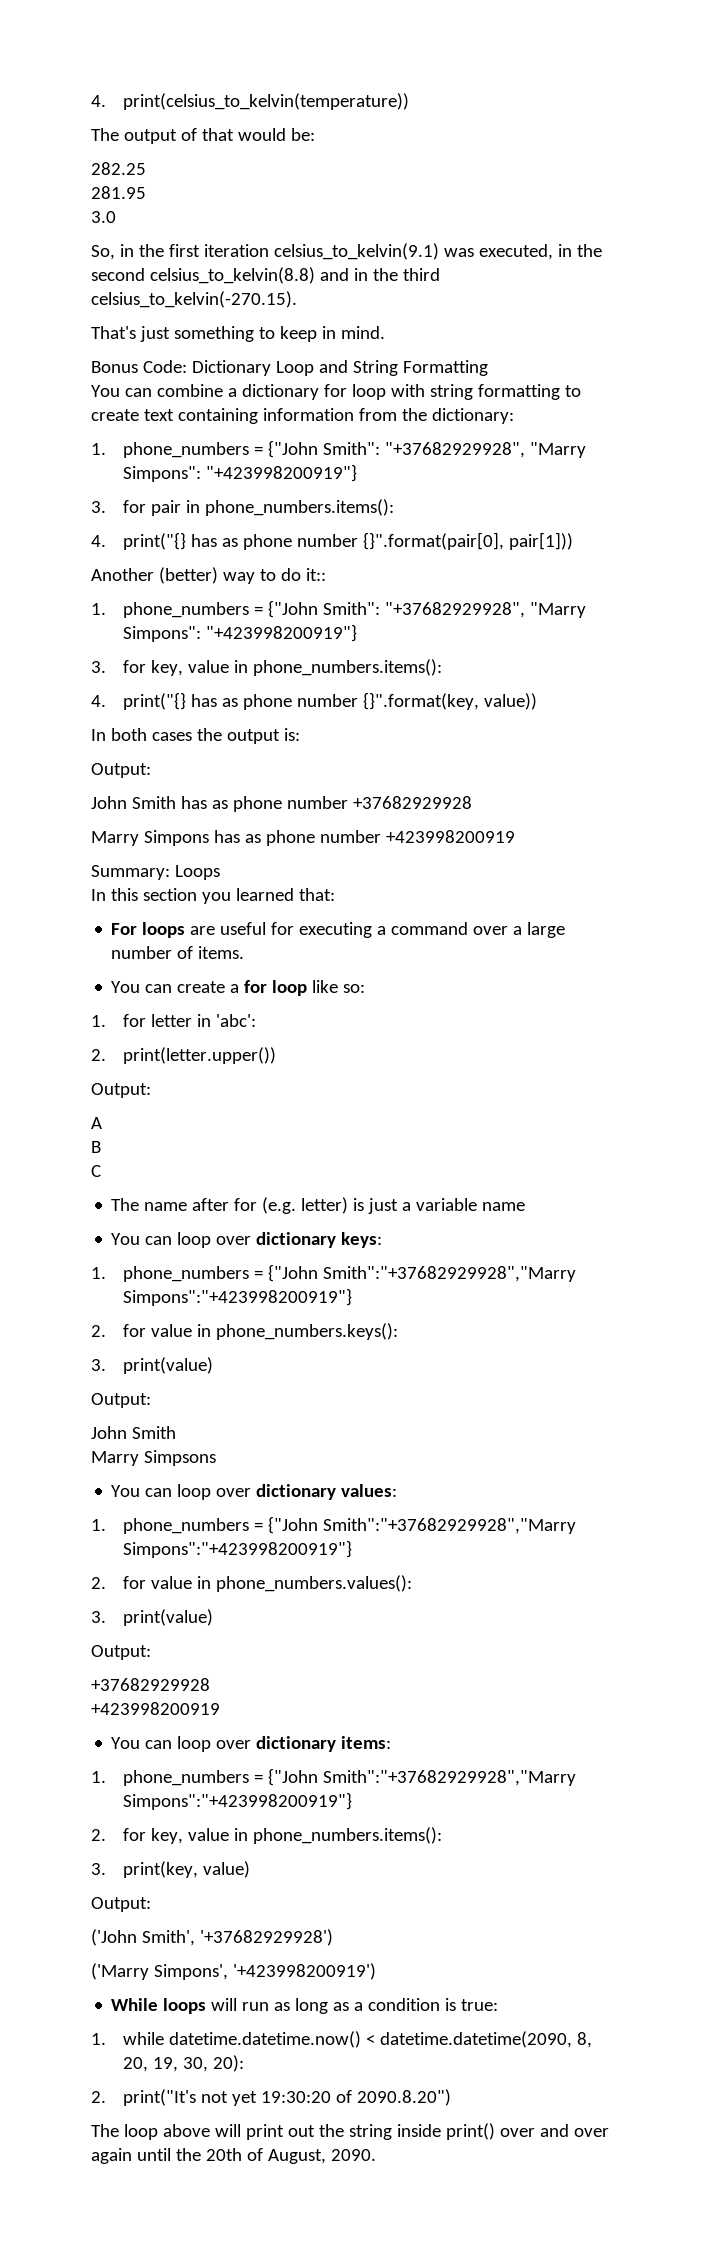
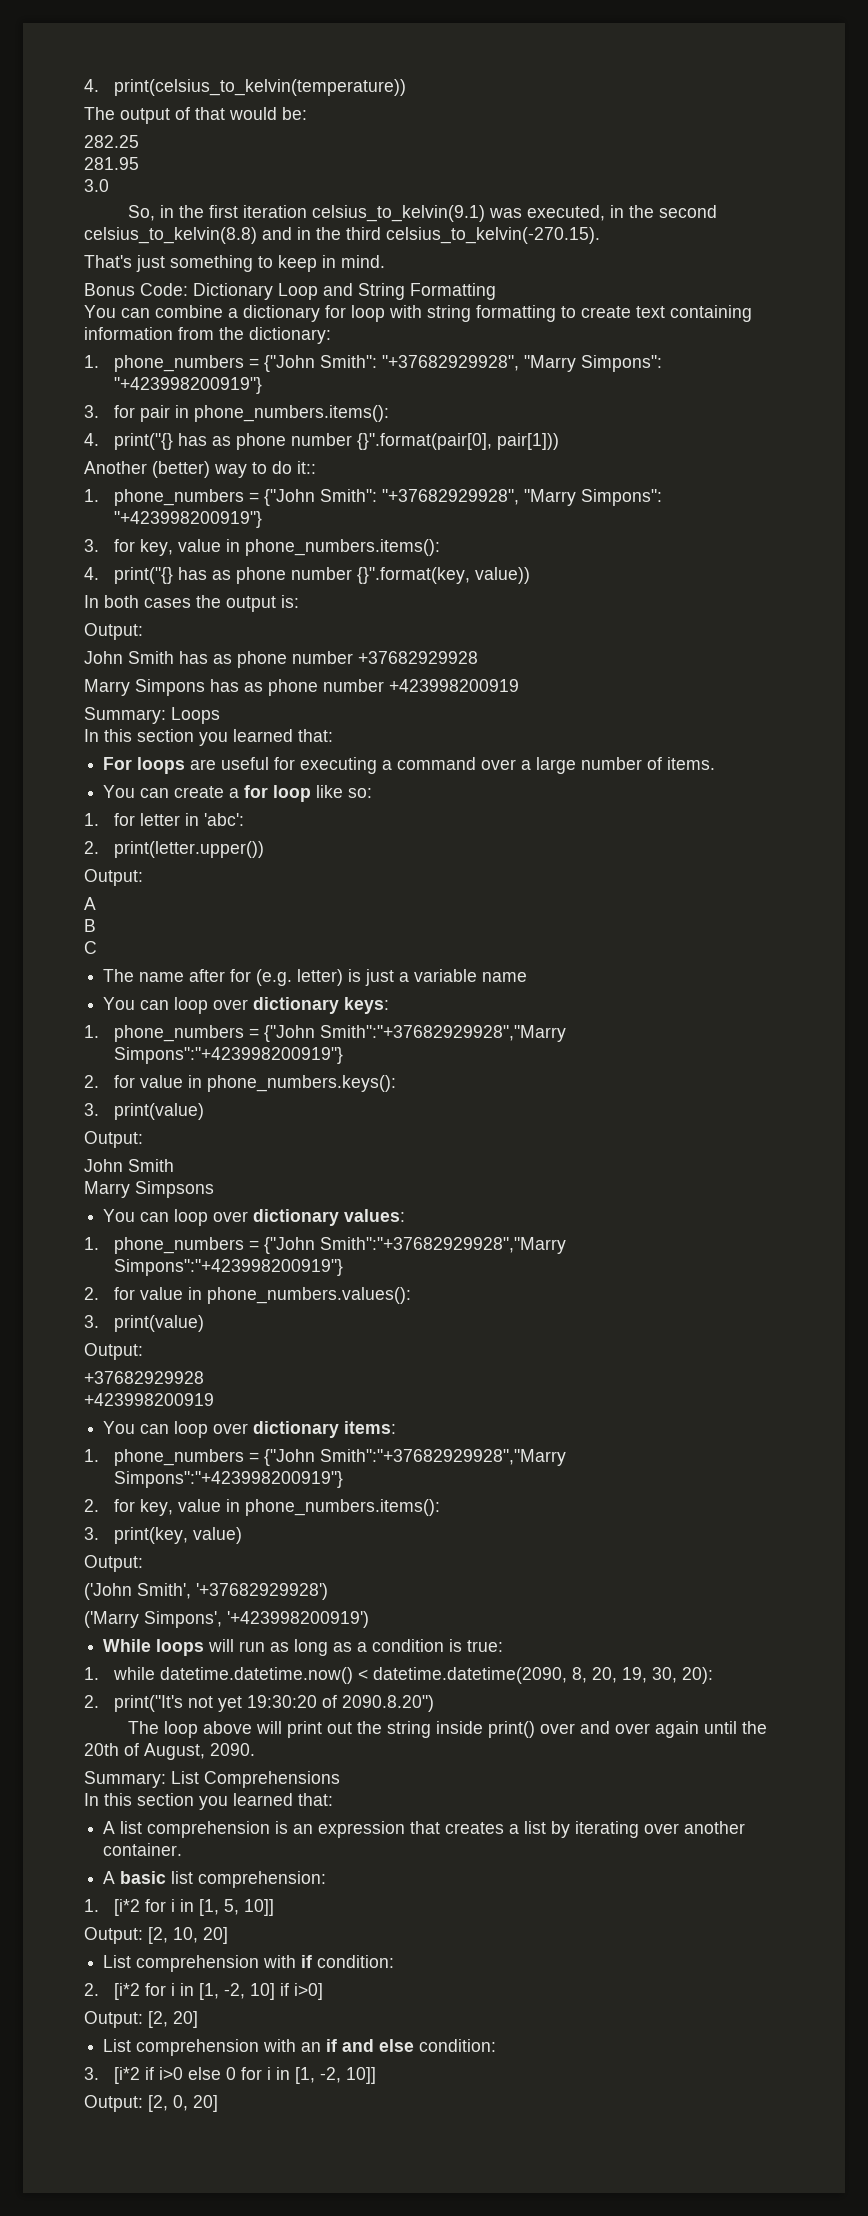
(376, 2155) none -> [84,1771,340,1788] [84,1793,333,1810] [103,1821,746,1838] [103,1843,183,1856] [103,1871,327,1888] [84,1899,275,1916] [84,1927,228,1944] [103,1955,395,1972] [84,1983,324,2000] [84,2011,198,2028] [103,2039,497,2056] [84,2067,377,2084] [84,2095,218,2112] // Summary: List Comprehensions // In this section you learned that: // A list comprehension is an expression that creates a list by iterating over another container. // A basic list comprehension: // 1. [i*2 for i in [1, 5, 10]] // Output: [2, 10, 20] // List comprehension with if condition: // 2. [i*2 for i in [1, -2, 10] if i>0] // Output: [2, 20] // List comprehension with an if and else condition: // 3. [i*2 if i>0 else 0 for i in [1, -2, 10]] // Output: [2, 0, 20]

